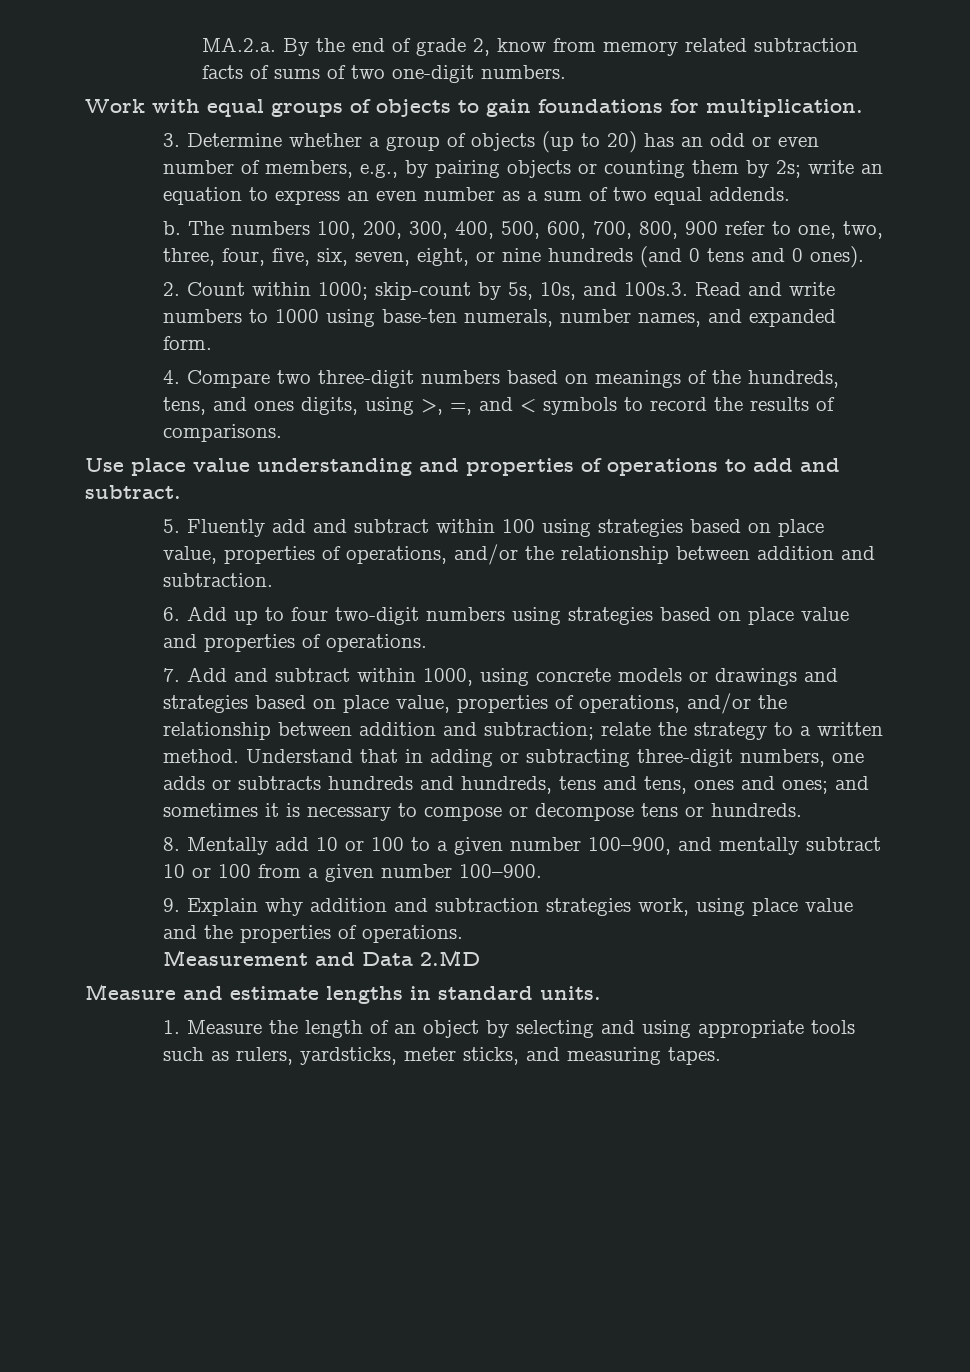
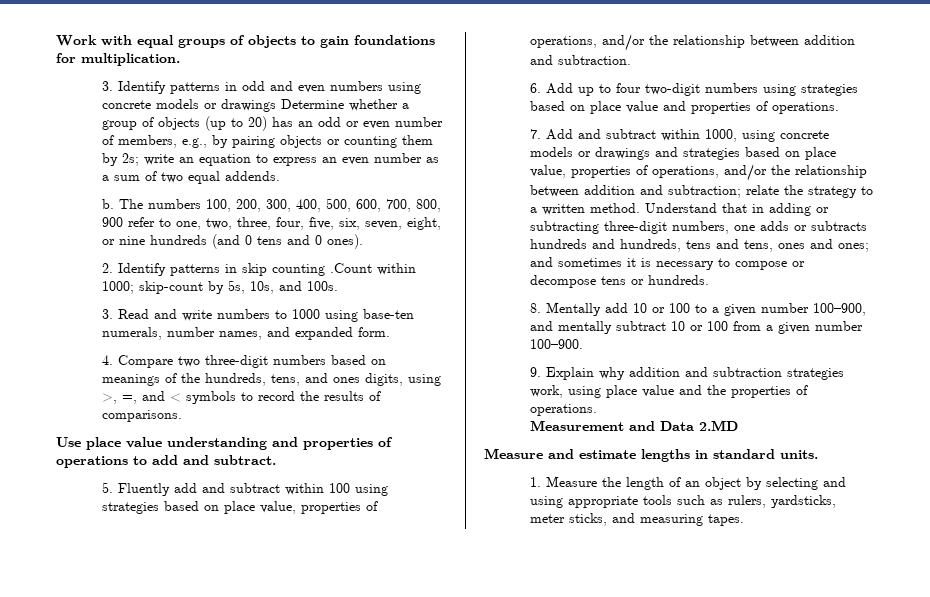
[202,37,859,56] [202,65,567,83] MA.2.a. By the end of grade 2, know from memory related subtraction facts of sums of two one-digit numbers. // -> (56, 40) none
(181, 140) none -> [117,81,421,94] [101,99,276,112] Identify patterns in odd and even numbers using concrete models or drawings
[187,282,246,296] Count -> [117,263,372,276] Identify patterns in skip counting .Count
[624,282,689,296] 100s.3. -> [306,281,338,291] [101,309,113,319] 100s. // 3.

